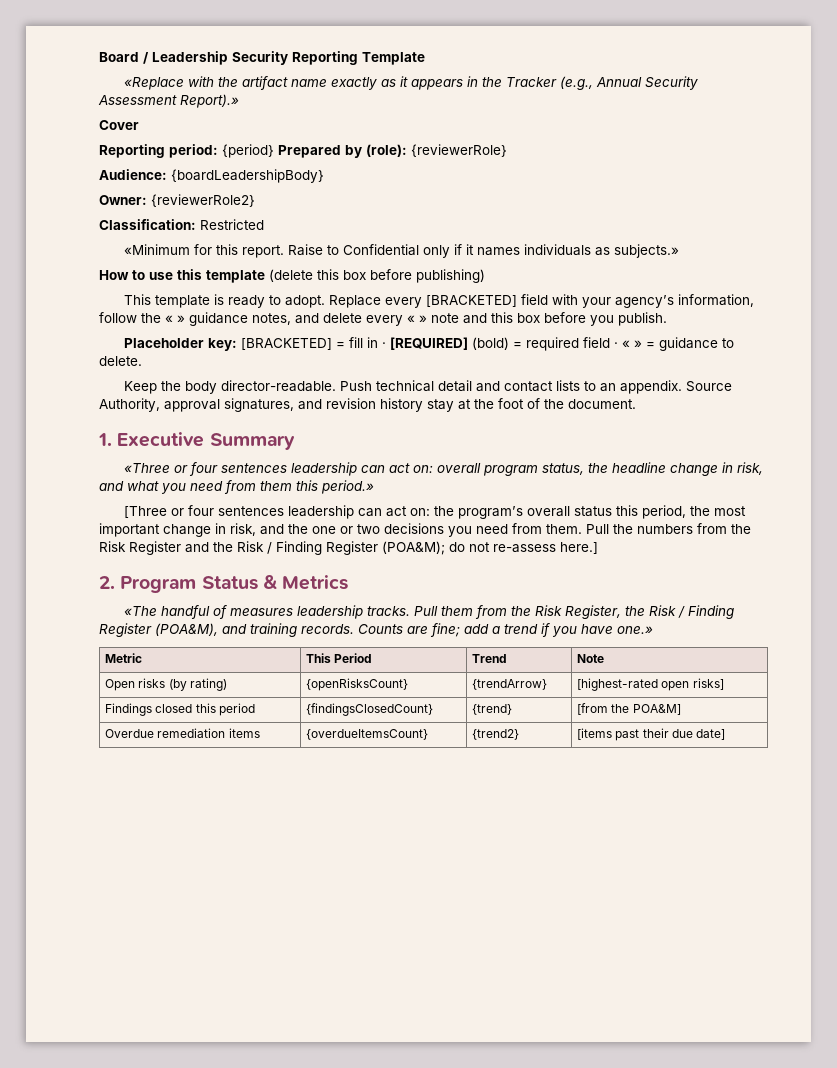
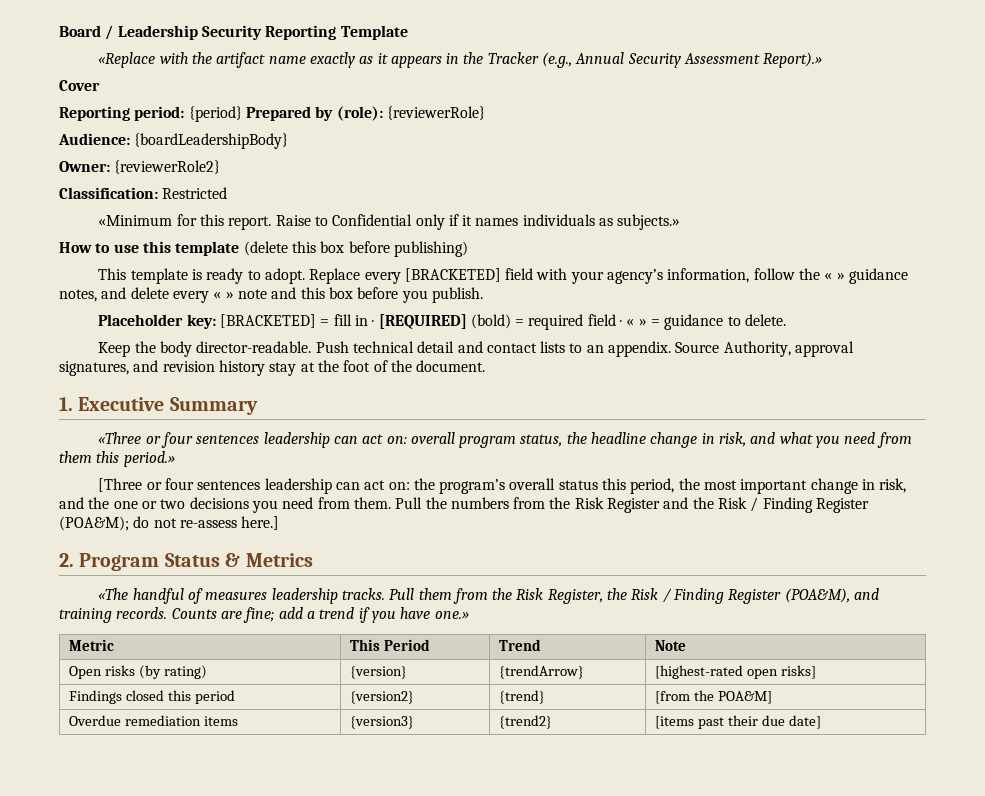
[306,678,409,691] {openRisksCount} -> [350,666,408,679] {version}
[306,703,434,716] {findingsClosedCount} -> [350,691,415,704] {version2}
[306,729,429,740] {overdueItemsCount} -> [350,716,415,729] {version3}

